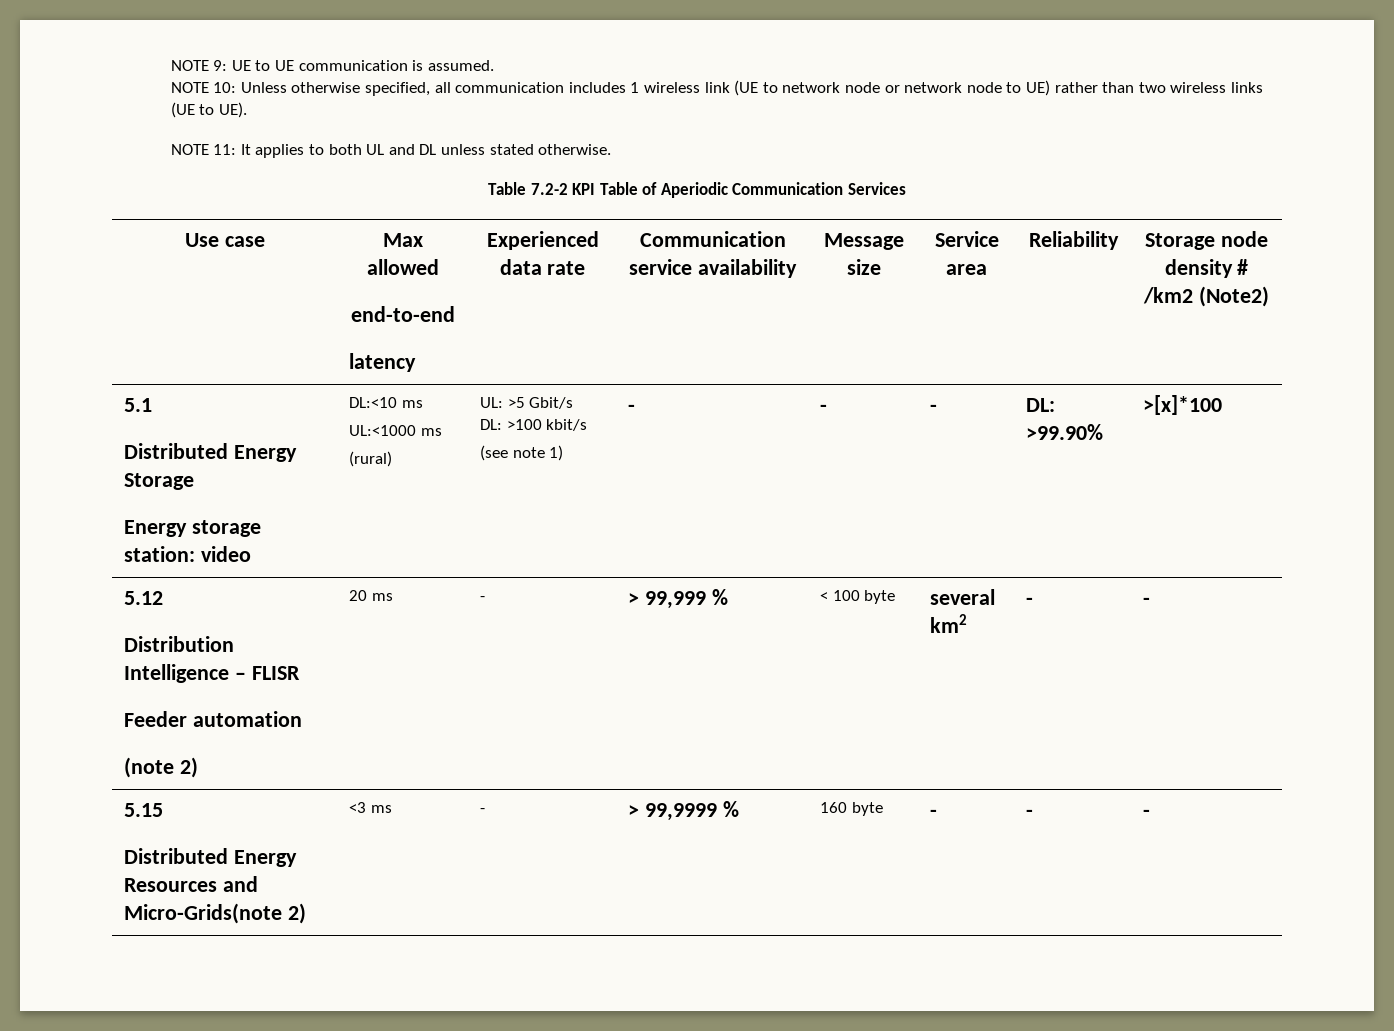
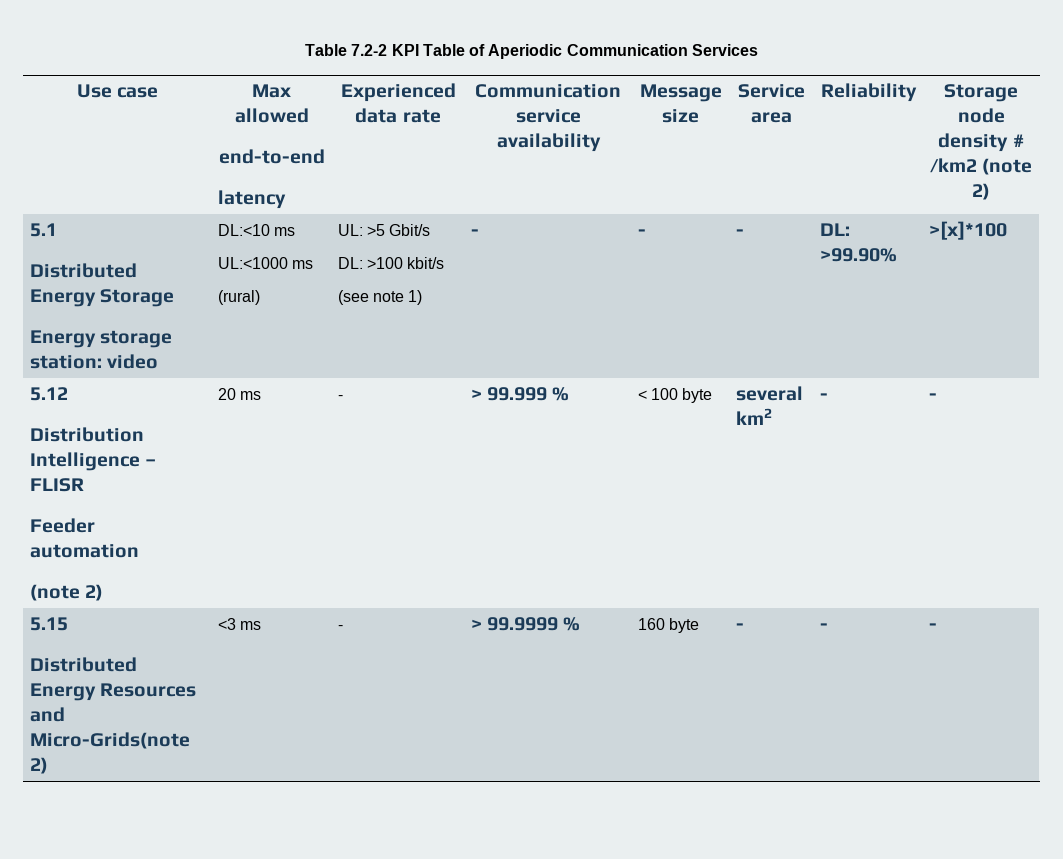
[170,60,494,71] [170,80,1263,96] [170,102,247,118] [170,144,612,158] NOTE 9: UE to UE communication is assumed. // NOTE 10: Unless otherwise specified, all communication includes 1 wireless link (UE to network node or network node to UE) rather than two wireless links (UE to UE). // NOTE 11: It applies to both UL and DL unless stated otherwise. // -> (304, 50) none
[1198,286,1269,307] (Note2) -> [982,158,1033,175] [972,183,990,200] (note 2)
[644,591,706,609] 99,999 -> [486,387,547,401] 99.999
[644,803,717,821] 99,9999 -> [486,617,558,631] 99.9999

